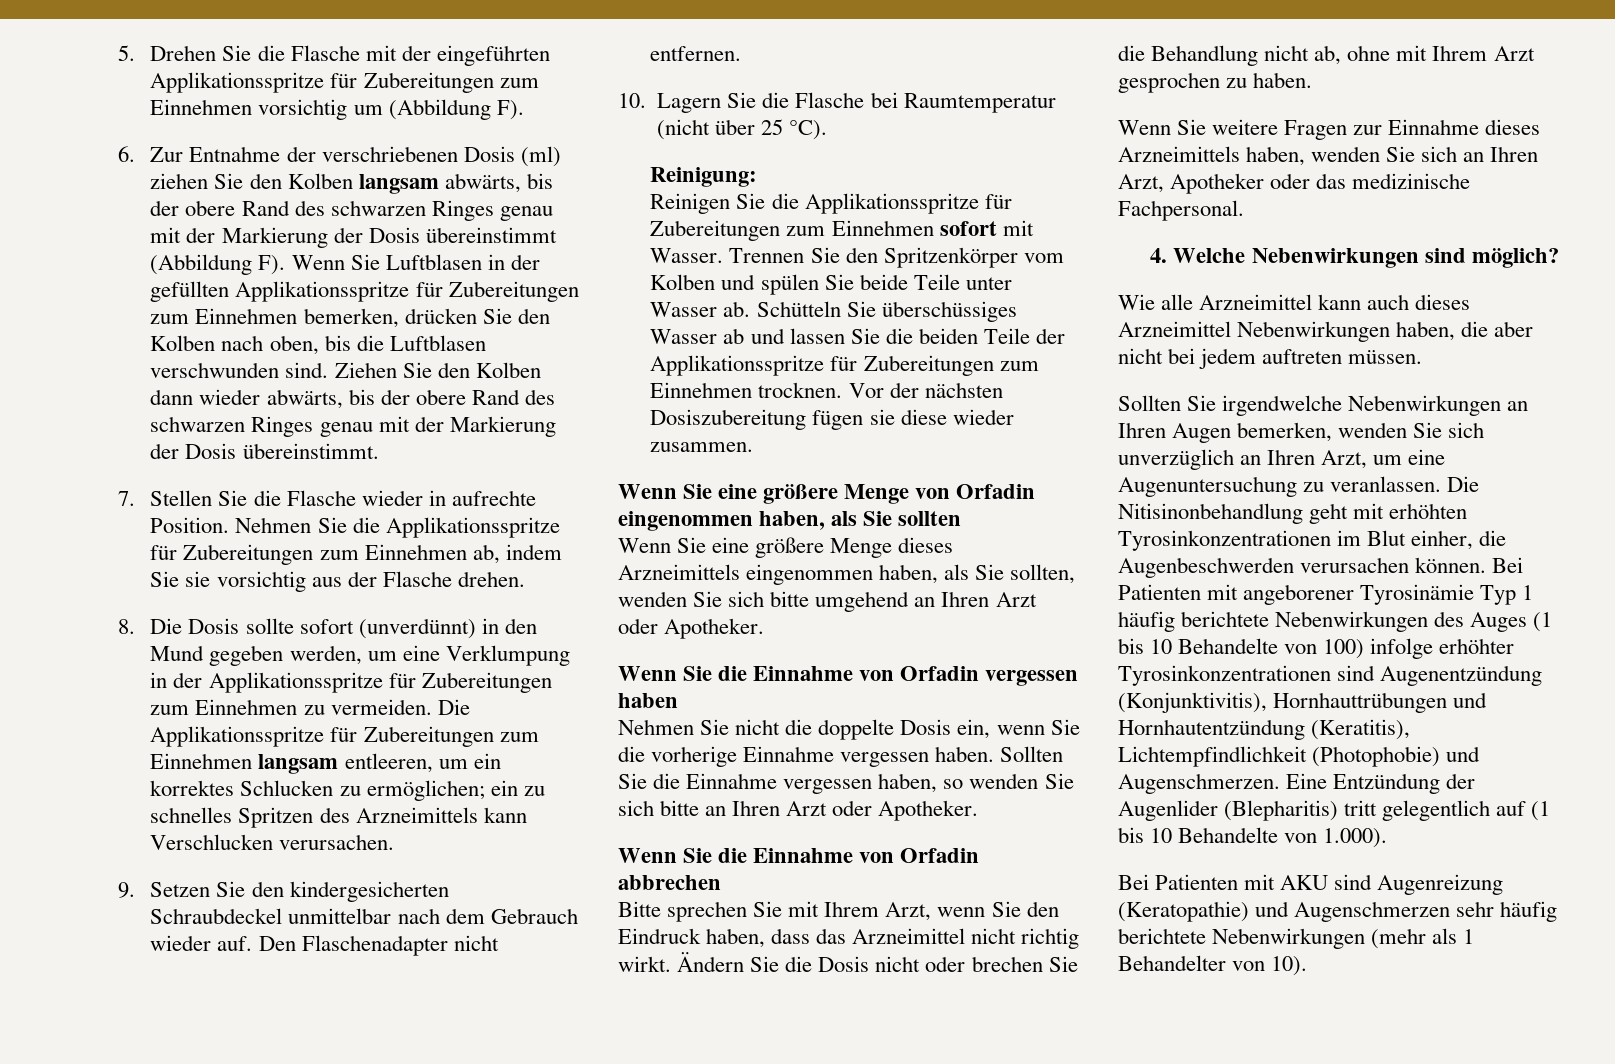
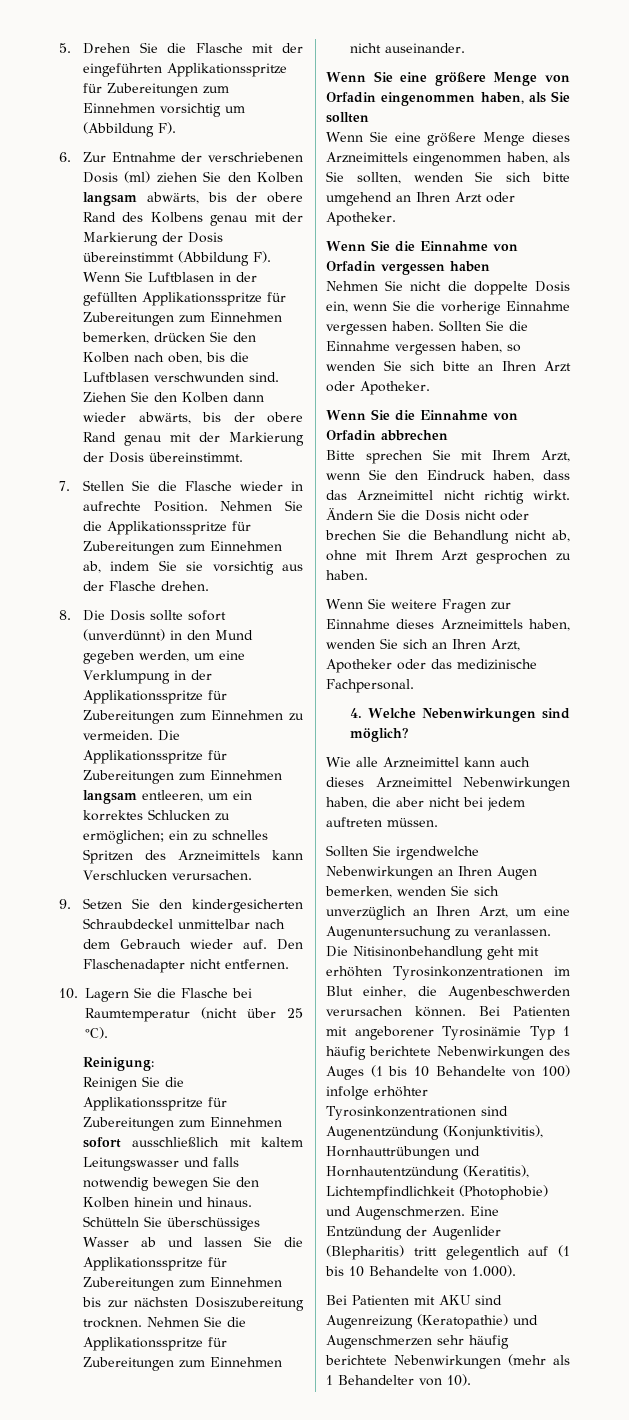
[330,200,494,221] schwarzen Ringes -> [150,212,203,223] Kolbens
[524,389,555,405] [150,416,314,437] des schwarzen Ringes -> (116, 437) none
[1002,220,1034,236] [650,247,1064,268] [650,274,1012,295] [650,301,751,317] mit Wasser. Trennen Sie den Spritzenkörper vom Kolben und spülen Sie beide Teile unter Wasser ab. -> [132,1137,303,1147] [82,1157,239,1171] [82,1176,259,1191] [82,1197,252,1208] ausschließlich mit kaltem Leitungswasser und falls notwendig bewegen Sie den Kolben hinein und hinaus.
[918,328,1065,344] [650,355,1039,376] [650,382,1003,398] [650,409,1014,430] [650,442,754,452] beiden Teile der Applikationsspritze für Zubereitungen zum Einnehmen trocknen. Vor der nächsten Dosiszubereitung fügen sie diese wieder zusammen. -> [82,1257,227,1271] [82,1277,282,1291] [81,1297,304,1311] [82,1316,246,1328] [82,1337,227,1351] [82,1357,282,1371] [349,43,465,53] Applikationsspritze für Zubereitungen zum Einnehmen bis zur nächsten Dosiszubereitung trocknen. Nehmen Sie die Applikationsspritze für Zubereitungen zum Einnehmen nicht auseinander.

